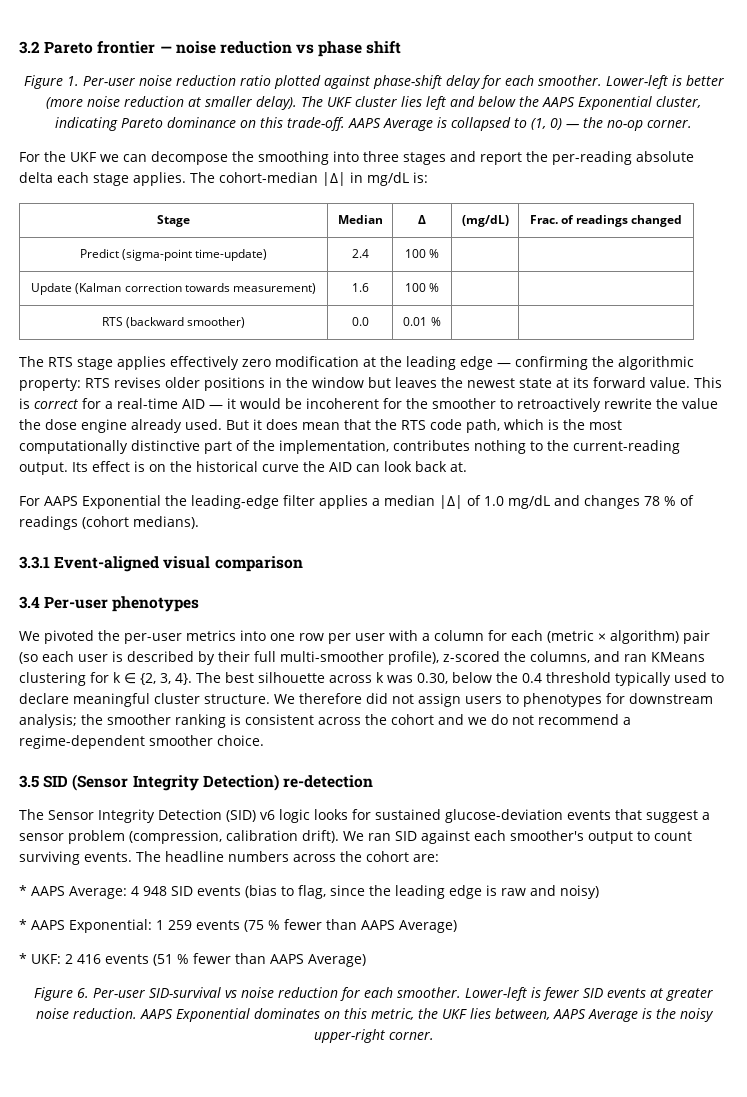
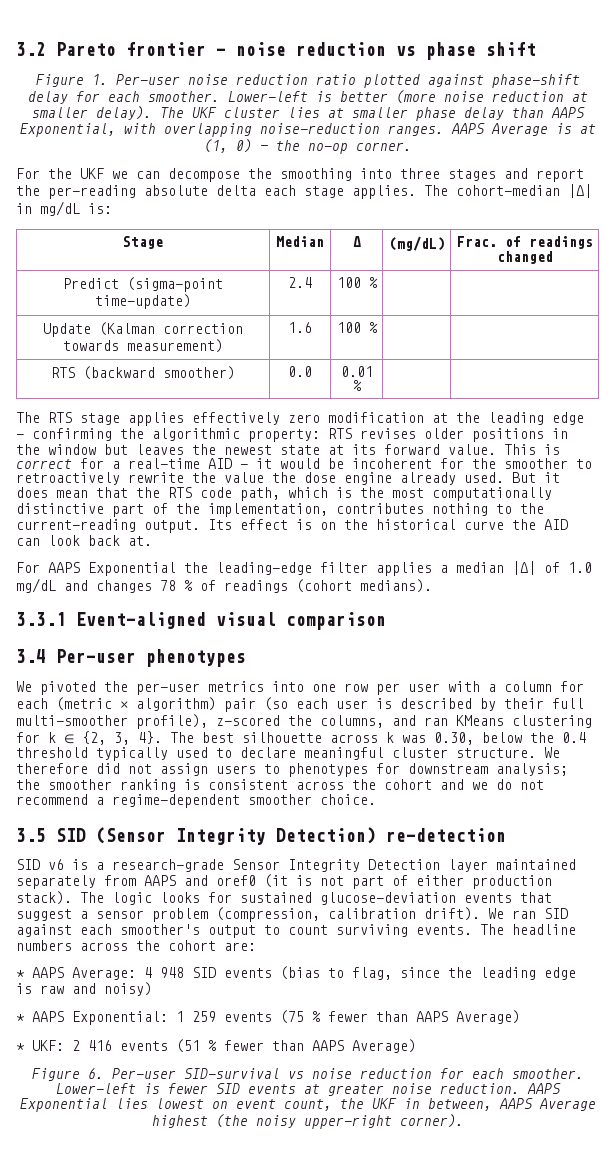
[426,96,701,110] [55,117,527,131] left and below the AAPS Exponential cluster, indicating Pareto dominance on this trade-off. AAPS Average is collapsed to -> [327,107,585,121] [19,123,596,137] at smaller phase delay than AAPS Exponential, with overlapping noise-reduction ranges. AAPS Average is at
[19,809,275,823] The Sensor Integrity Detection (SID) v6 -> [16,859,576,872] [16,874,552,889] [16,891,104,905] SID v6 is a research-grade Sensor Integrity Detection layer maintained separately from AAPS and oref0 (it is not part of either production stack). The
[253,1008,491,1020] dominates on this metric, the UKF lies -> [115,1098,420,1111] lies lowest on event count, the UKF in
[641,1008,676,1019] is the -> [151,1114,248,1128] highest (the
[388,1032,434,1040] corner. -> [399,1114,464,1128] corner).

